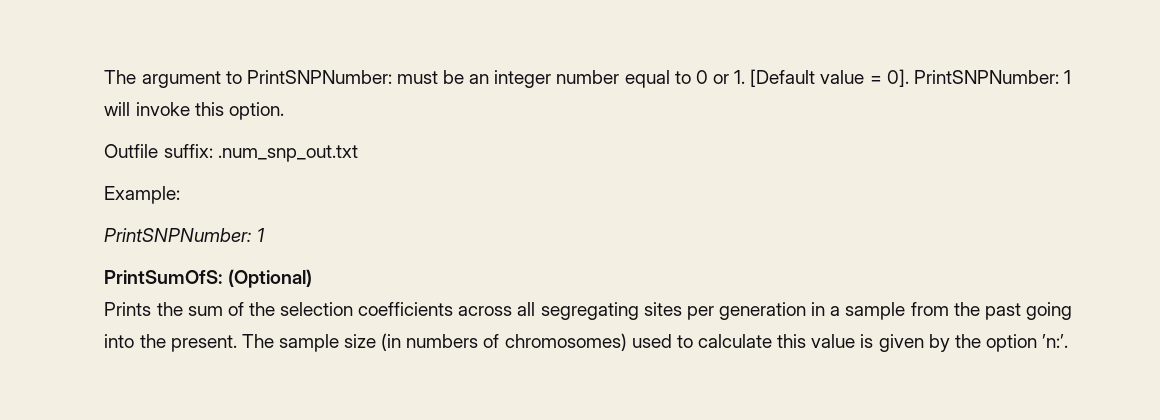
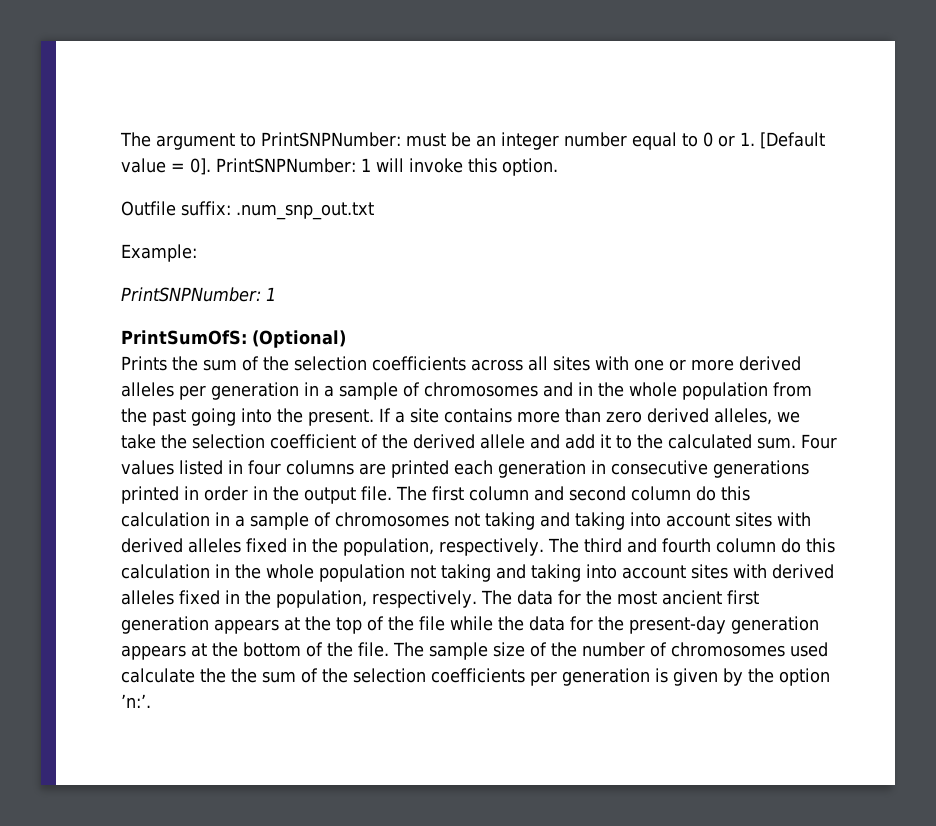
[540,302,682,320] segregating sites -> [552,356,801,371] [120,382,174,397] sites with one or more derived alleles
(906, 311) none -> [402,382,768,400] of chromosomes and in the whole population
[241,333,856,352] The sample size (in numbers of chromosomes) used to calculate this value -> [378,408,800,425] [120,434,837,449] [120,460,809,478] [120,486,750,504] [120,512,811,530] [120,538,835,556] [120,564,834,582] [120,590,759,608] [120,616,819,634] [120,642,828,660] [120,668,650,686] If a site contains more than zero derived alleles, we take the selection coefficient of the derived allele and add it to the calculated sum. Four values listed in four columns are printed each generation in consecutive generations printed in order in the output file. The first column and second column do this calculation in a sample of chromosomes not taking and taking into account sites with derived alleles fixed in the population, respectively. The third and fourth column do this calculation in the whole population not taking and taking into account sites with derived alleles fixed in the population, respectively. The data for the most ancient first generation appears at the top of the file while the data for the present-day generation appears at the bottom of the file. The sample size of the number of chromosomes used calculate the the sum of the selection coefficients per generation

